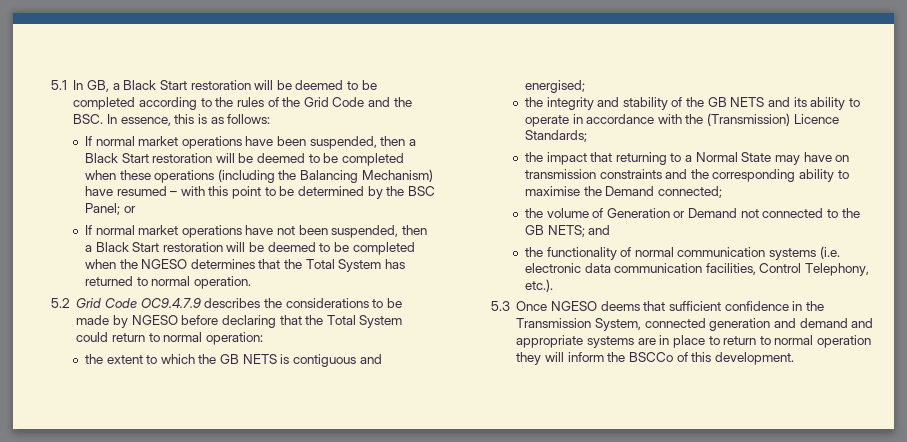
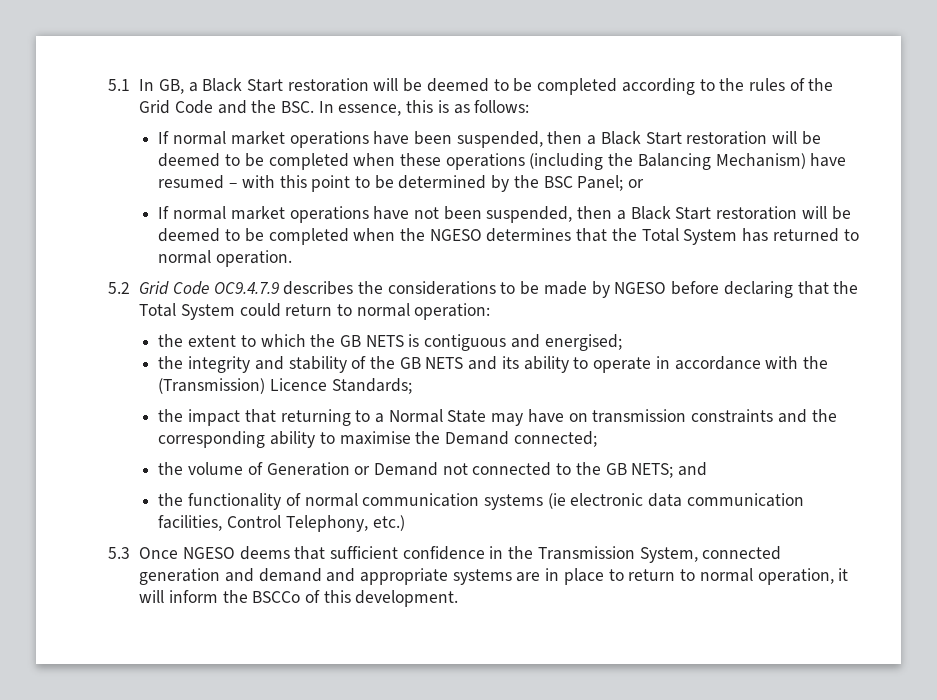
[819,246,840,259] (i.e. -> [547,493,566,509] (ie
[524,279,553,292] etc.). -> [372,515,405,531] etc.)
[817,335,872,348] [516,352,542,365] operation they -> [757,568,849,585] operation, it

